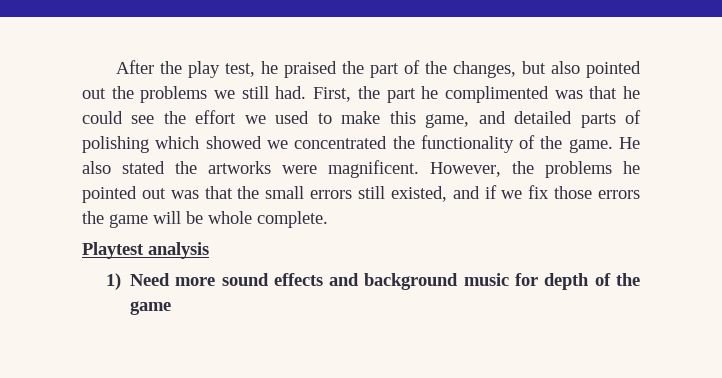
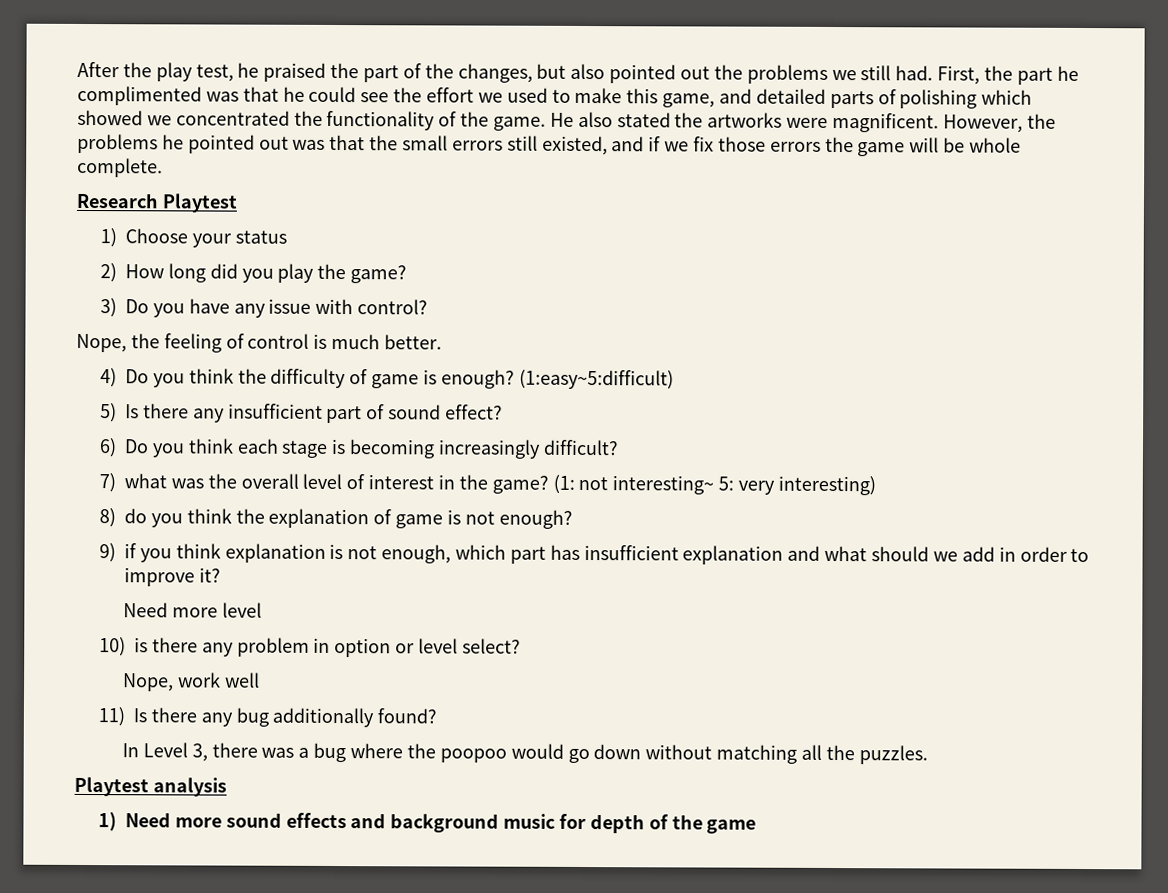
(328, 219) none -> [76,192,238,213] [100,228,287,248] [100,263,408,284] [100,298,429,318] [76,333,443,353] [100,368,674,390] [100,403,504,424] [99,438,619,459] [99,473,876,496] [99,508,573,529] [99,543,1090,565] [124,567,221,587] [123,602,262,618] [99,637,521,658] [123,672,260,692] [98,707,438,728] [122,742,928,765] // Research Playtest // 1) Choose your status // 2) How long did you play the game? // 3) Do you have any issue with control? // Nope, the feeling of control is much better. // 4) Do you think the difficulty of game is enough? (1:easy~5:difficult) // 5) Is there any insufficient part of sound effect? // 6) Do you think each stage is becoming increasingly difficult? // 7) what was the overall level of interest in the game? (1: not interesting~ 5: very interesting) // 8) do you think the explanation of game is not enough? // 9) if you think explanation is not enough, which part has insufficient explanation and what should we add in order to improve it? // Need more level // 10) is there any problem in option or level select? // Nope, work well // 11) Is there any bug additionally found? // In Level 3, there was a bug where the poopoo would go down without matching all the puzzles.

